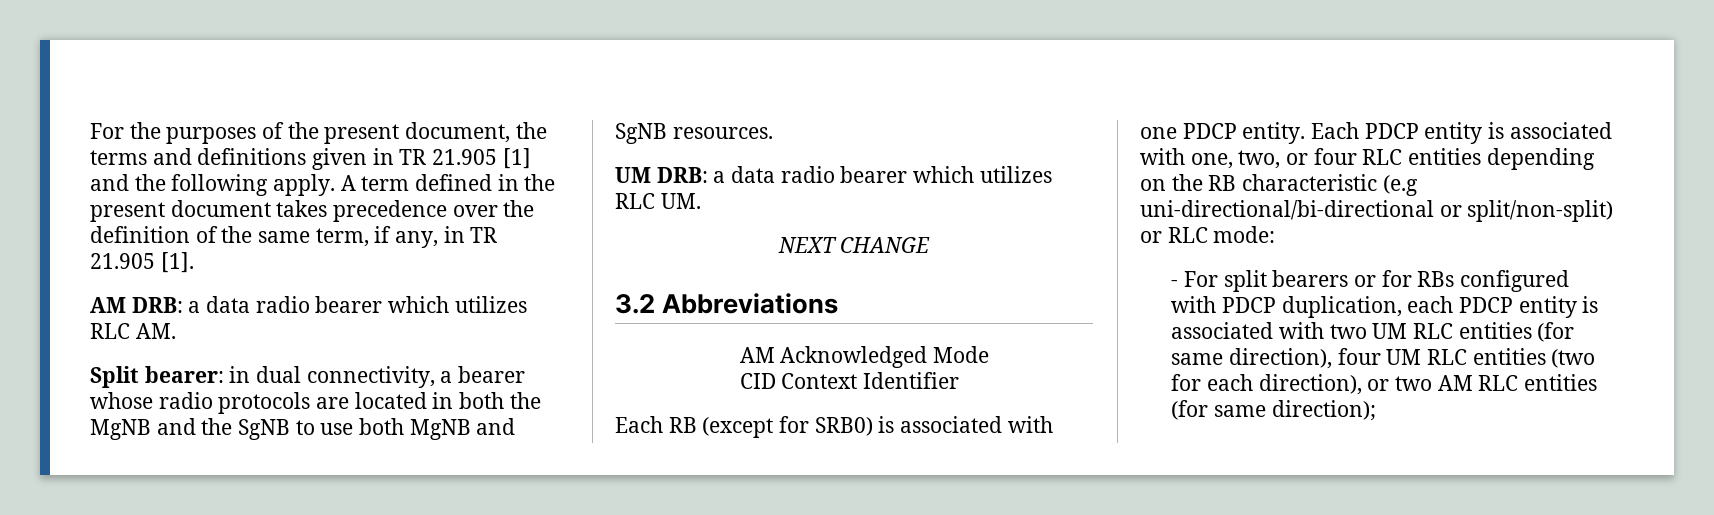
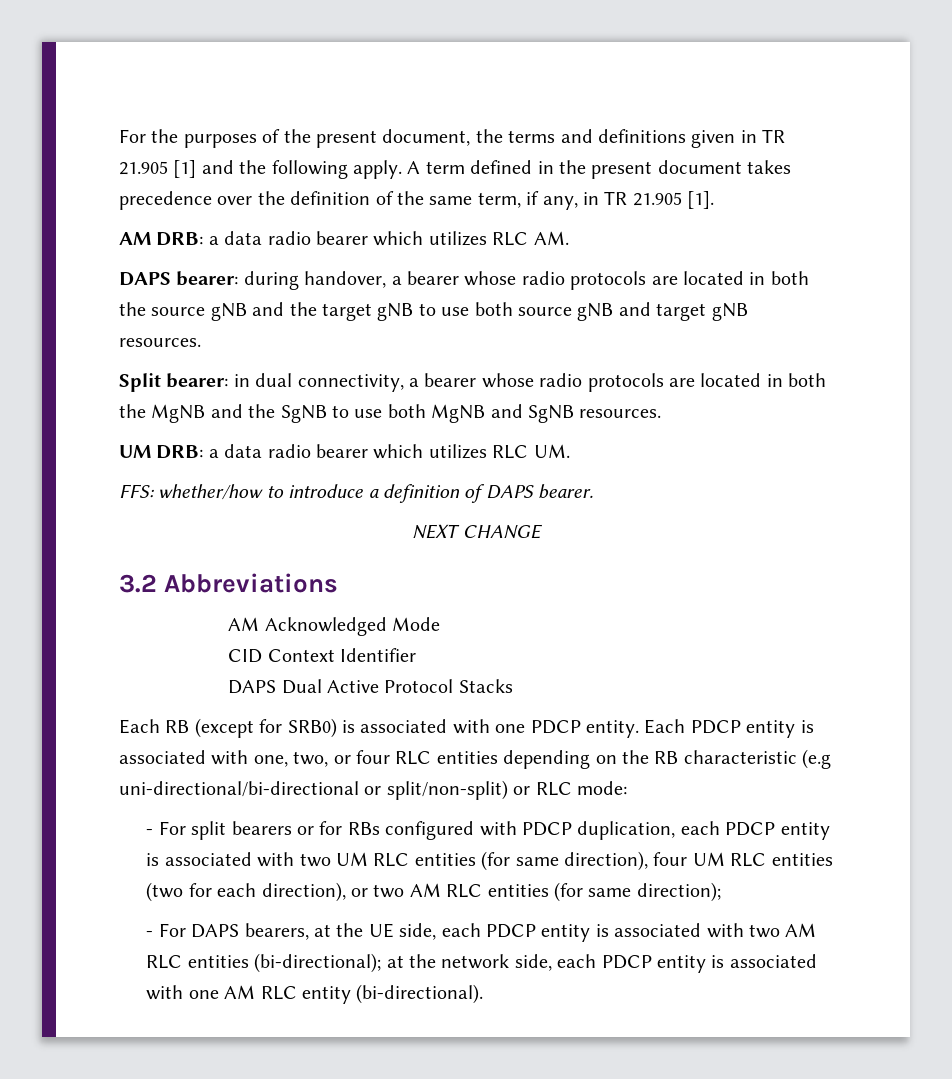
(176, 331) none -> [119,271,809,290] [119,302,748,321] [119,338,201,347] // DAPS bearer: during handover, a bearer whose radio protocols are located in both the source gNB and the target gNB to use both source gNB and target gNB resources.
(701, 201) none -> [119,484,594,503] // FFS: whether/how to introduce a definition of DAPS bearer.
(960, 380) none -> [228,679,513,694] // DAPS Dual Active Protocol Stacks
(1376, 410) none -> [146,923,817,942] [146,953,817,973] [146,984,484,1004] // - For DAPS bearers, at the UE side, each PDCP entity is associated with two AM RLC entities (bi-directional); at the network side, each PDCP entity is associated with one AM RLC entity (bi-directional).

